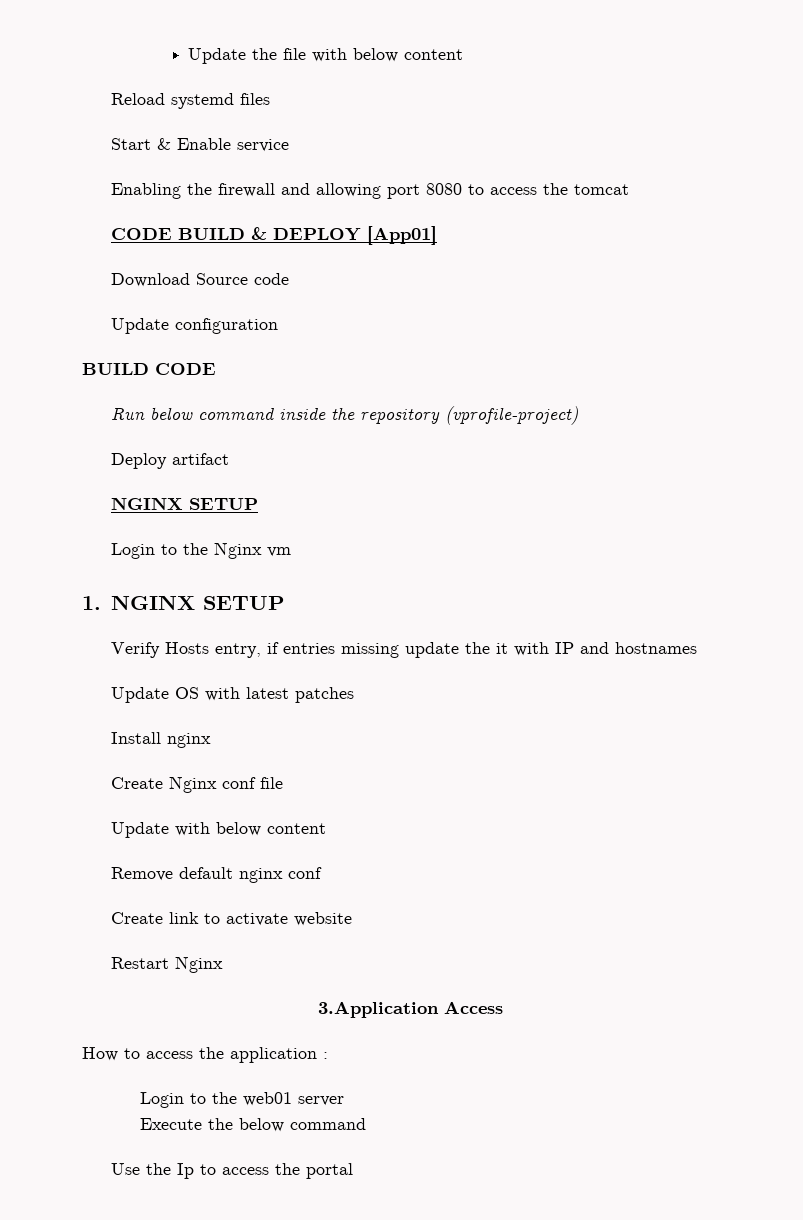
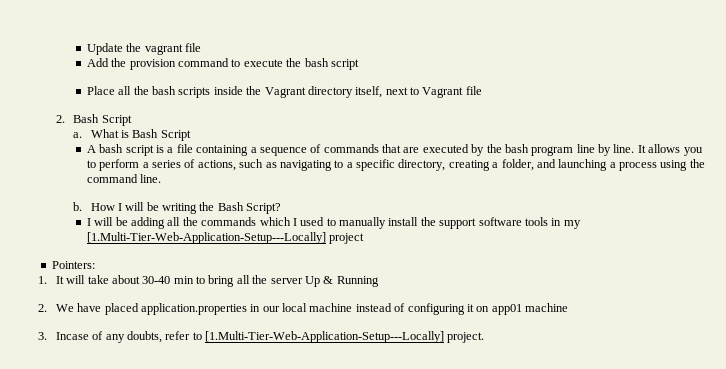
[283,48,464,62] [111,93,271,109] [111,138,290,152] [111,183,630,199] [111,226,438,245] [111,273,290,287] [111,318,279,334] [82,363,216,375] [111,406,579,425] [111,453,230,469] [111,497,259,510] [111,542,292,559] [82,595,286,610] [111,642,698,658] [111,687,355,703] [111,732,212,748] [111,776,284,793] [111,822,327,838] [111,867,323,883] [111,912,353,926] [111,956,224,973] [318,1001,503,1018] [82,1047,328,1063] [140,1092,345,1108] [140,1118,367,1132] [111,1163,354,1179] file with below content // Reload systemd files // Start & Enable service // Enabling the firewall and allowing port 8080 to access the tomcat // CODE BUILD & DEPLOY [App01] // Download Source code // Update configuration // BUILD CODE // Run below command inside the repository (vprofile-project) // Deploy artifact // NGINX SETUP // Login to the Nginx vm // 1. NGINX SETUP // Verify Hosts entry, if entries missing update the it with IP and hostnames // Update OS with latest patches // Install nginx // Create Nginx conf file // Update with below content // Remove default nginx conf // Create link to activate website // Restart Nginx // 3.Application Access // How to access the application : // Login to the web01 server // Execute the below command // Use the Ip to access the portal -> [144,43,202,55] [86,58,359,70] [86,86,482,98] [55,114,132,126] [73,129,191,141] [86,144,703,156] [86,159,705,171] [86,174,162,183] [73,202,282,214] [86,217,581,229] [86,232,365,244] [52,261,96,269] [38,275,379,287] [38,303,569,315] [38,331,485,343] vagrant file // Add the provision command to execute the bash script // Place all the bash scripts inside the Vagrant directory itself, next to Vagrant file // 2. Bash Script // a. What is Bash Script // A bash script is a file containing a sequence of commands that are executed by the bash program line by line. It allows you to perform a series of actions, such as navigating to a specific directory, creating a folder, and launching a process using the command line. // b. How I will be writing the Bash Script? // I will be adding all the commands which I used to manually install the support software tools in my [1.Multi-Tier-Web-Application-Setup---Locally] project // Pointers: // 1. It will take about 30-40 min to bring all the server Up & Running // 2. We have placed application.properties in our local machine instead of configuring it on app01 machine // 3. Incase of any doubts, refer to [1.Multi-Tier-Web-Application-Setup---Locally] project.

